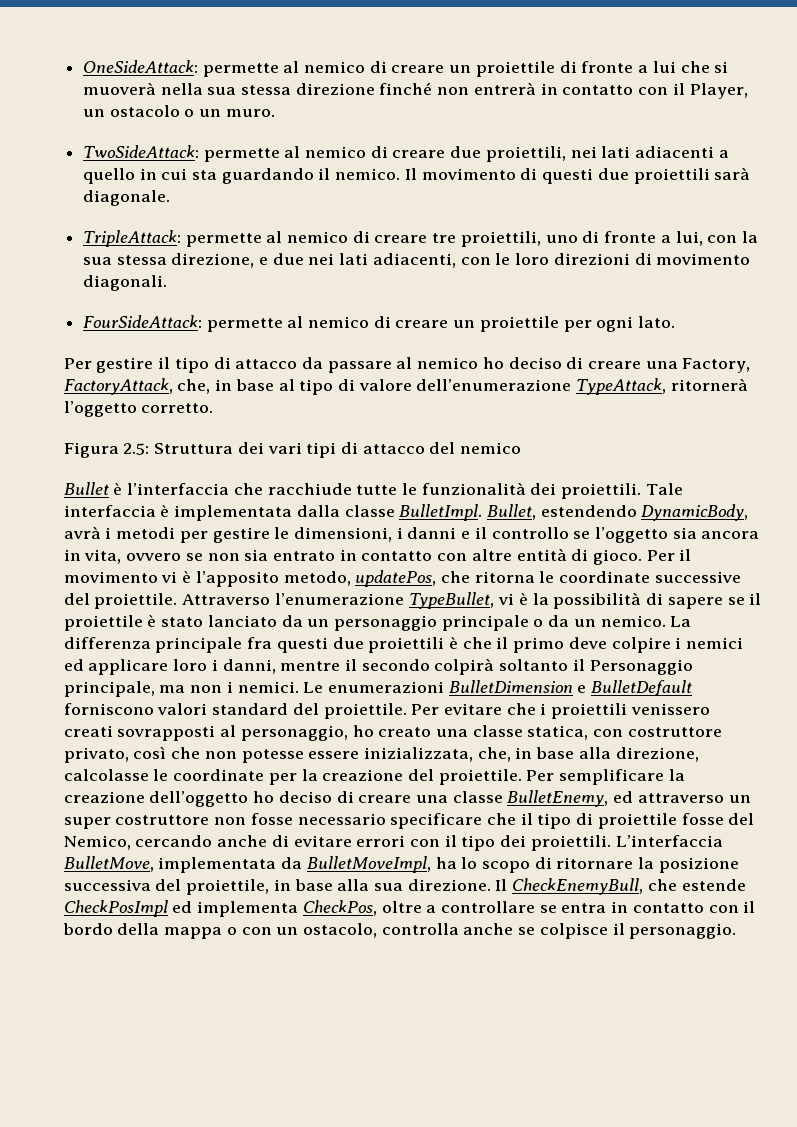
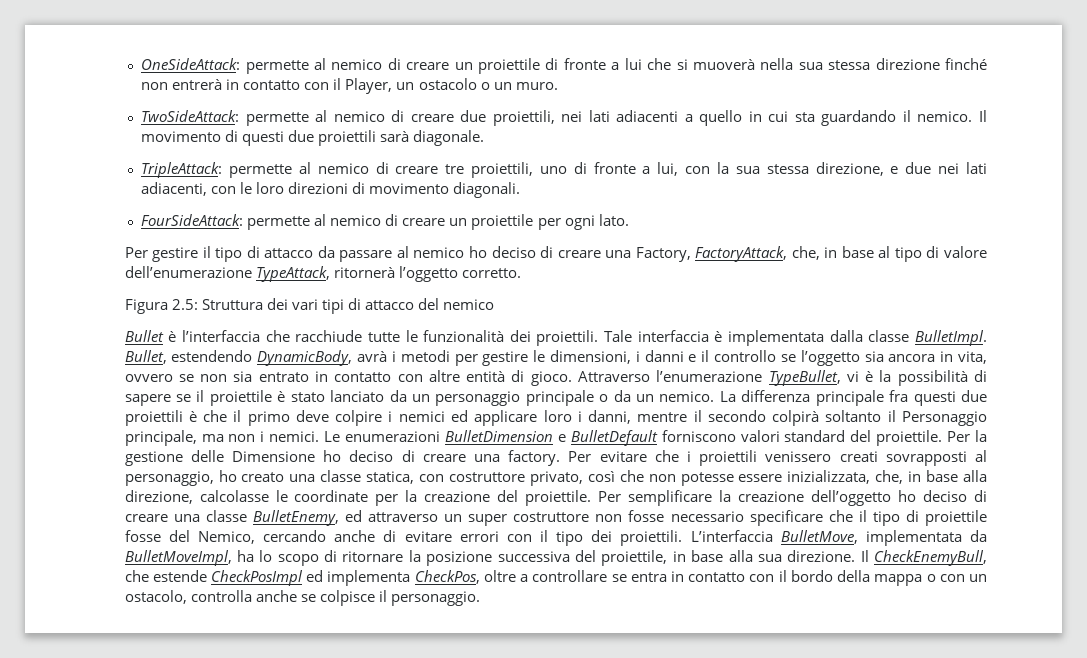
[646,549,692,561] [63,570,741,587] [63,593,178,609] Per il movimento vi è l’apposito metodo, updatePos, che ritorna le coordinate successive del proiettile. -> (572, 378) none
(440, 709) none -> [974,430,987,442] [124,450,592,466] la gestione delle Dimensione ho deciso di creare una factory. Per

